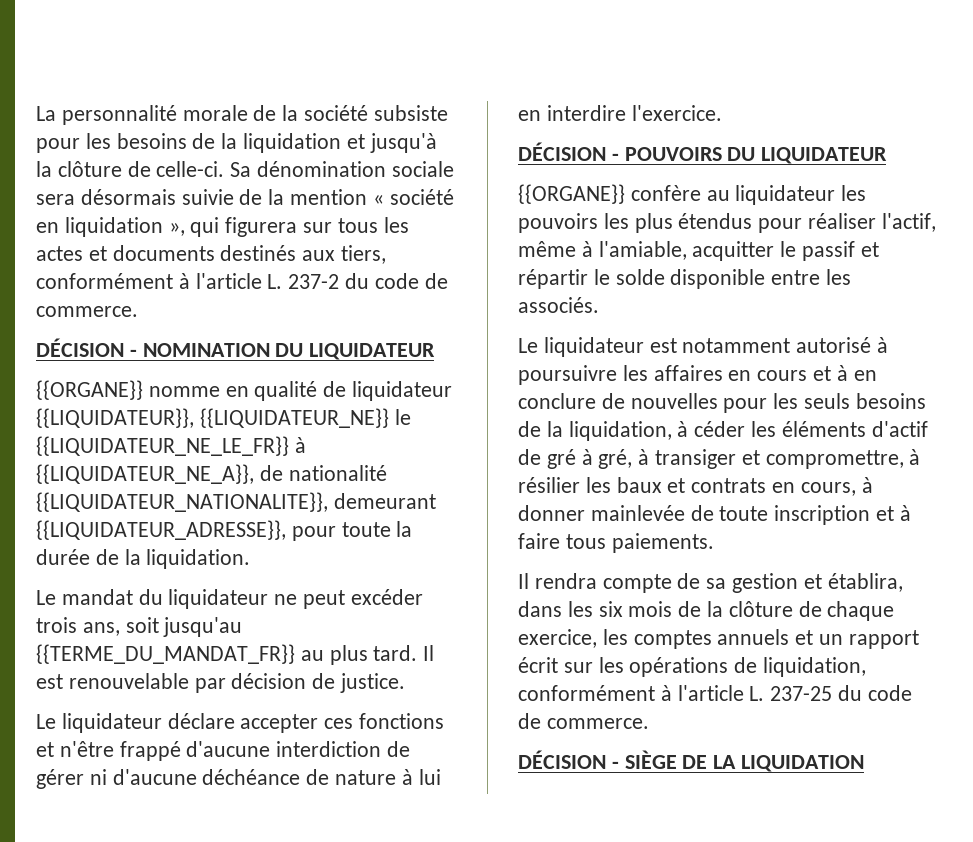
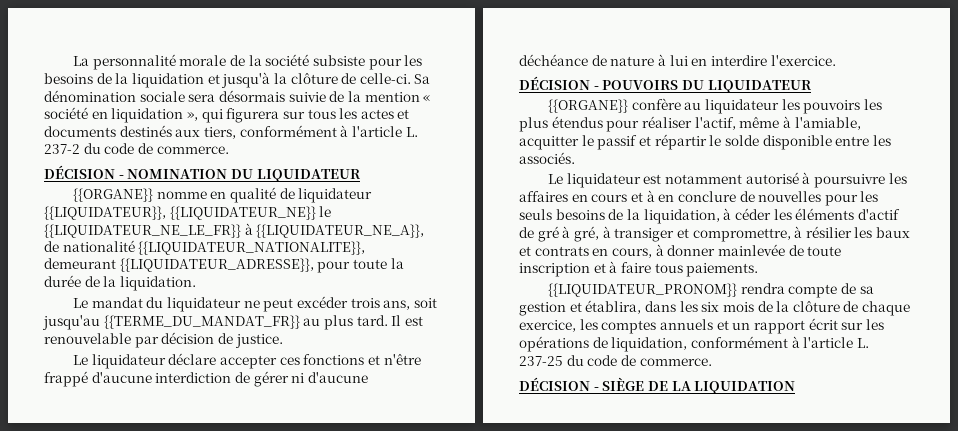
[518,573,529,589] Il -> [548,283,738,297] {{LIQUIDATEUR_PRONOM}}

